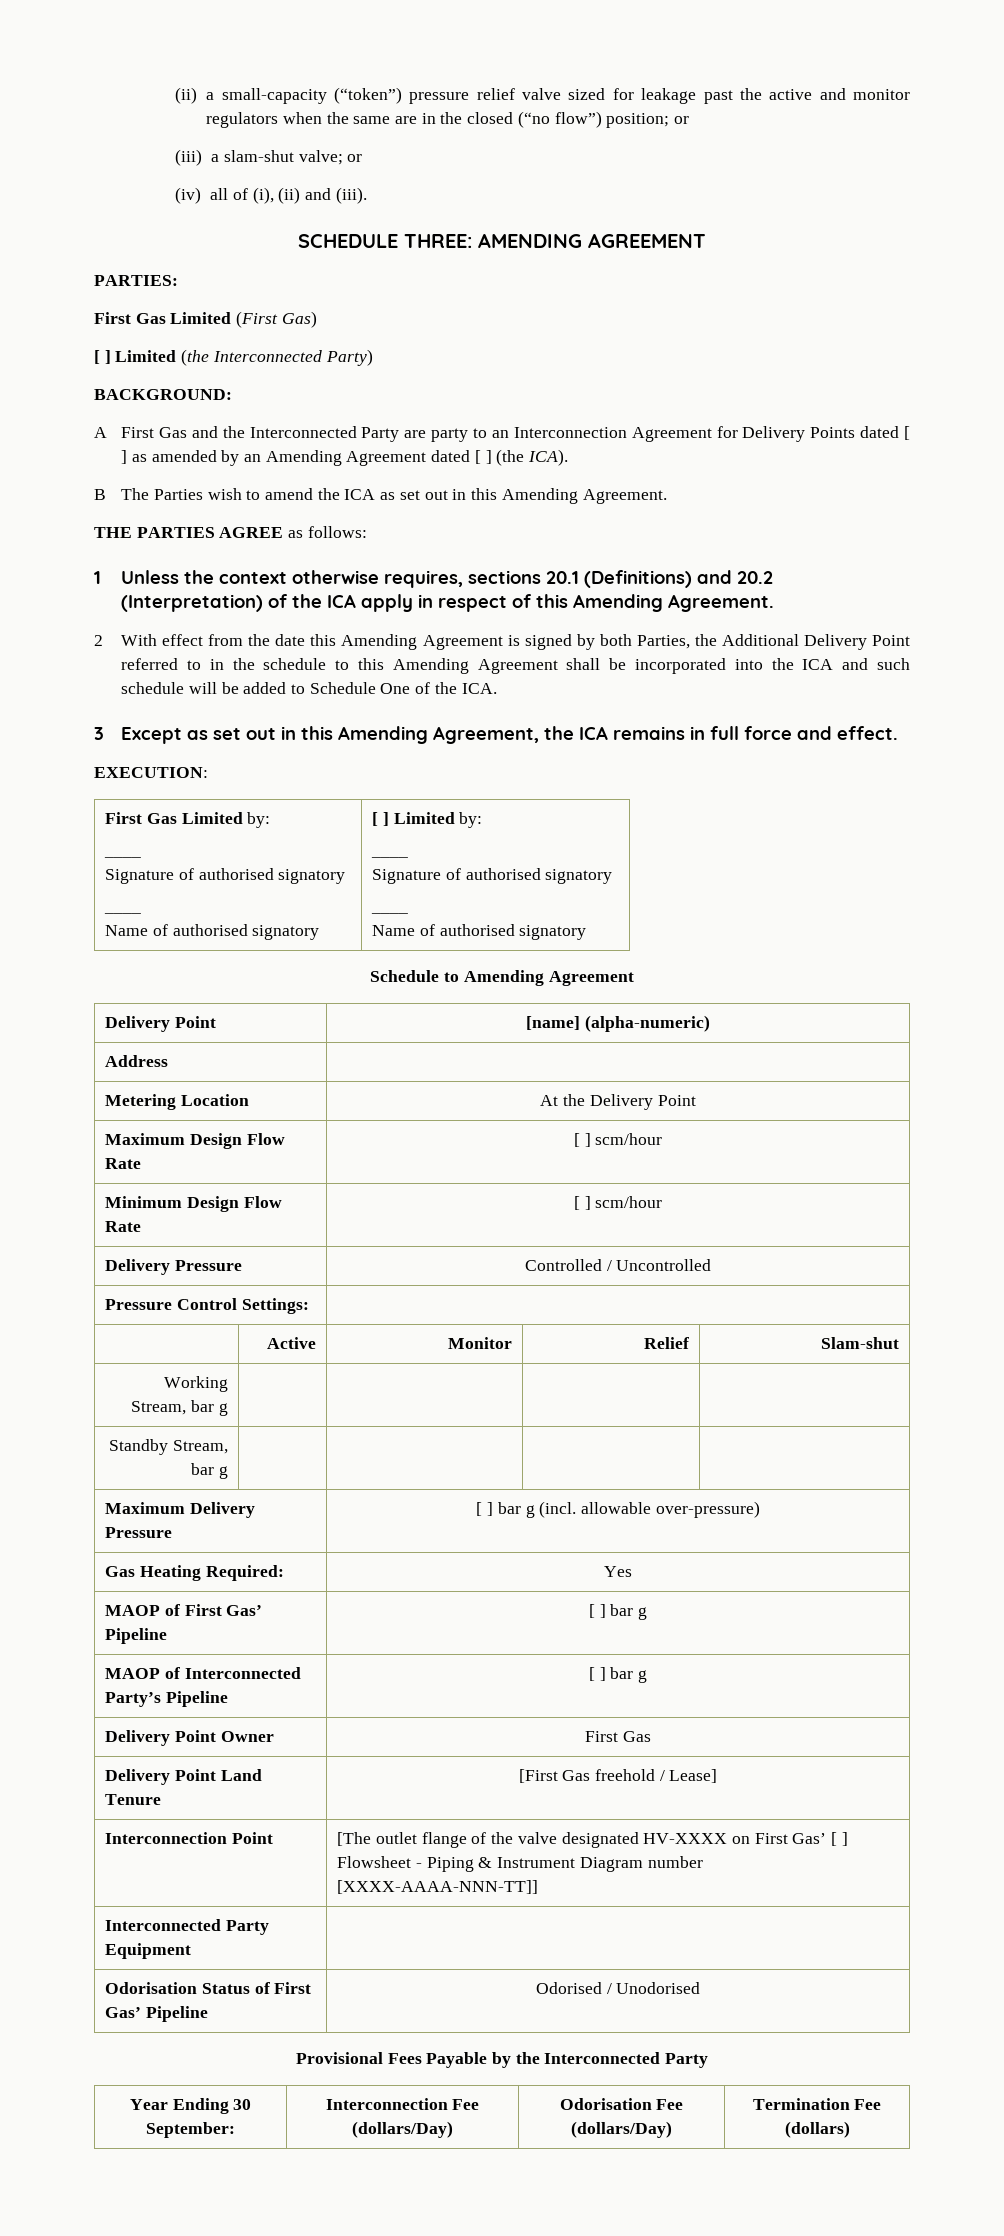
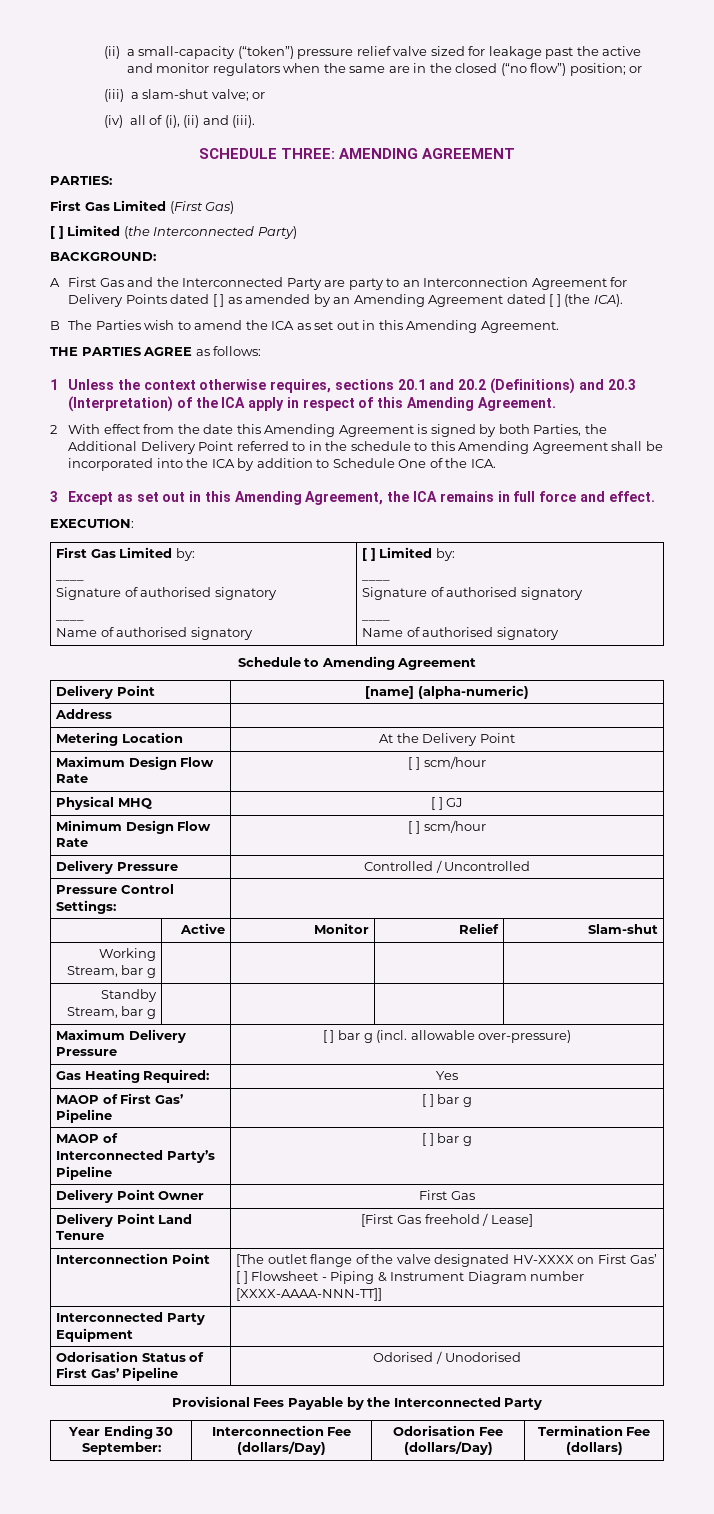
(580, 577) none -> [429,379,487,390] and 20.2
[737,571,774,584] 20.2 -> [607,379,636,390] 20.3
[842,658,910,670] [121,682,287,694] and such schedule will be added -> [237,458,313,471] by addition
(663, 1139) none -> [56,796,152,810] [430,797,464,810] // Physical MHQ | [ ] GJ

